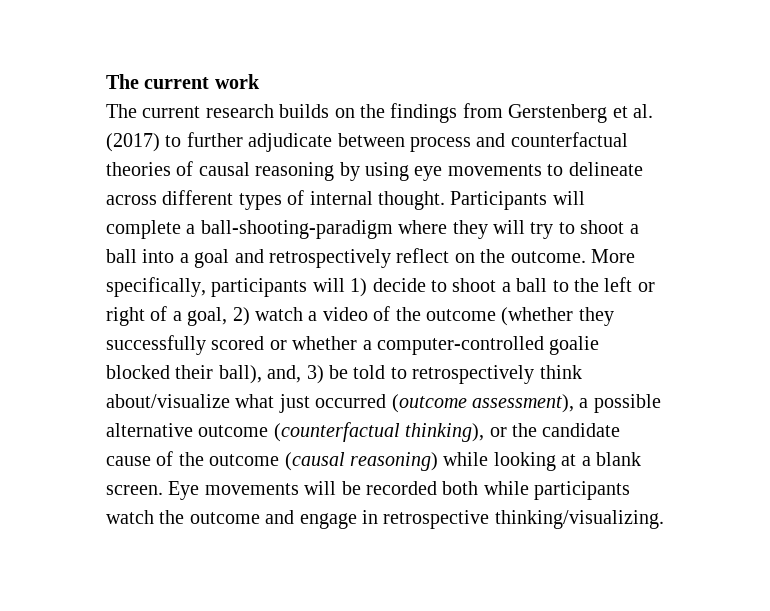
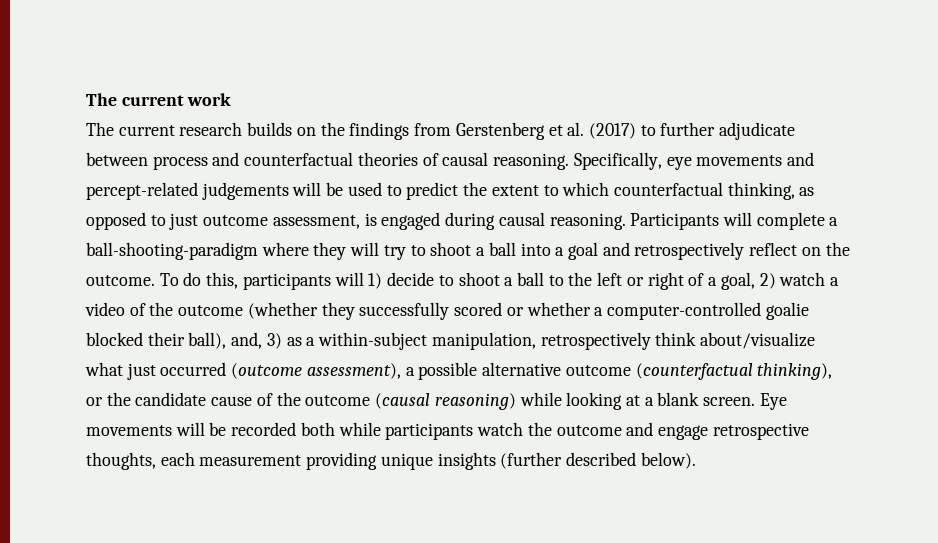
[255,162,643,181] [106,190,445,210] reasoning by using eye movements to delineate across different types of internal thought. -> [493,152,814,170] [86,182,815,200] [86,212,626,230] reasoning. Specifically, eye movements and percept-related judgements will be used to predict the extent to which counterfactual thinking, as opposed to just outcome assessment, is engaged during causal reasoning.
[590,249,635,263] [106,277,206,297] More specifically, -> [159,272,239,289] To do this,
[329,365,407,379] be told to -> [286,332,536,350] as a within-subject manipulation,
[362,510,664,529] in retrospective thinking/visualizing. -> [712,423,809,440] [86,452,696,470] retrospective thoughts, each measurement providing unique insights (further described below).

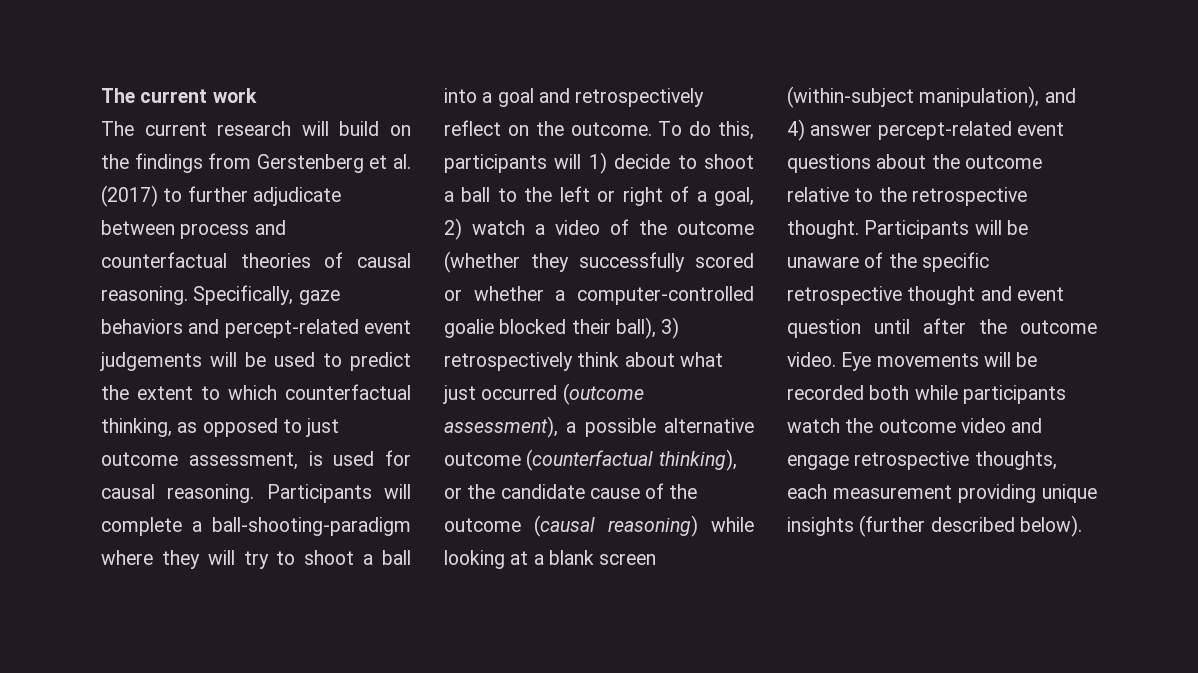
[247,122,293,136] builds -> [301,121,380,136] will build
[666,155,783,170] eye movements -> [298,290,340,305] [101,319,183,334] gaze behaviors
(198, 191) none -> [364,320,412,334] event
[381,212,496,230] engaged during -> [333,450,411,466] used for
[231,332,536,350] and, 3) as a within-subject manipulation, -> [661,317,680,339] 3)
[699,332,815,349] about/visualize -> [624,352,675,367] about
[703,397,756,406] screen. -> [599,553,657,565] [787,86,1076,108] [787,119,1064,141] [787,154,1042,173] [787,187,1027,206] [787,220,1028,239] [787,252,989,272] [787,286,1064,305] [787,318,1097,338] [787,352,836,367] screen (within-subject manipulation), and 4) answer percept-related event questions about the outcome relative to the retrospective thought. Participants will be unaware of the specific retrospective thought and event question until after the outcome video.
(622, 430) none -> [960,418,1006,433] video

